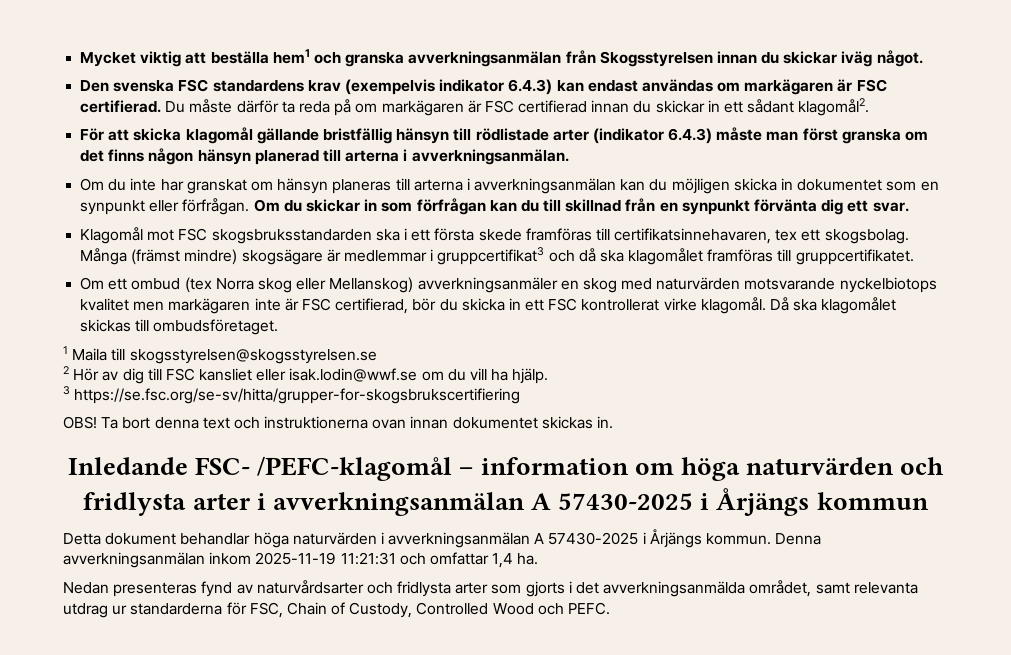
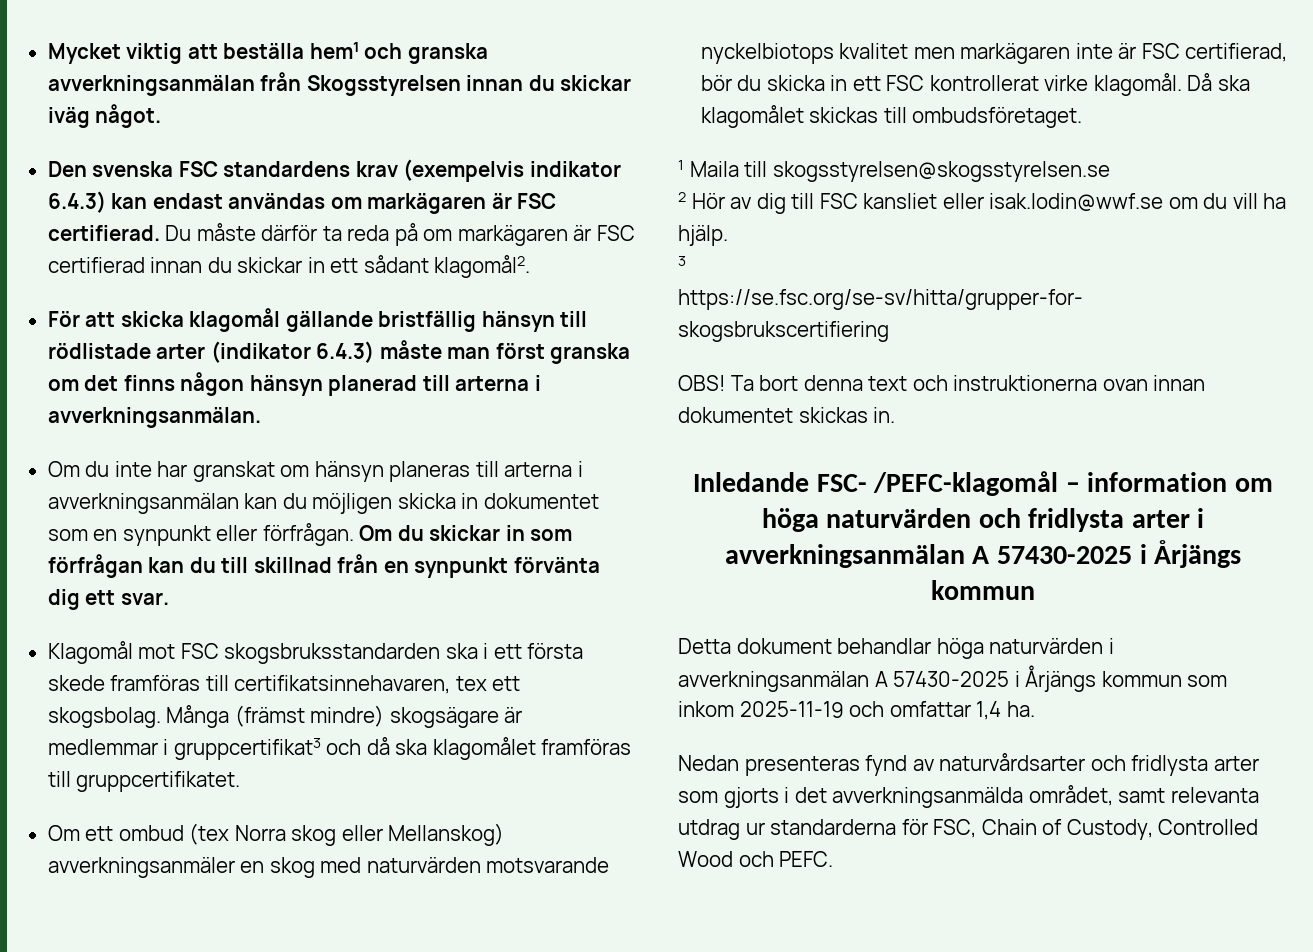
[706,533,822,545] [63,552,205,568] kommun. Denna avverkningsanmälan -> [1101,671,1228,687] kommun som
[340,552,396,565] 11:21:31 -> (844, 709) none

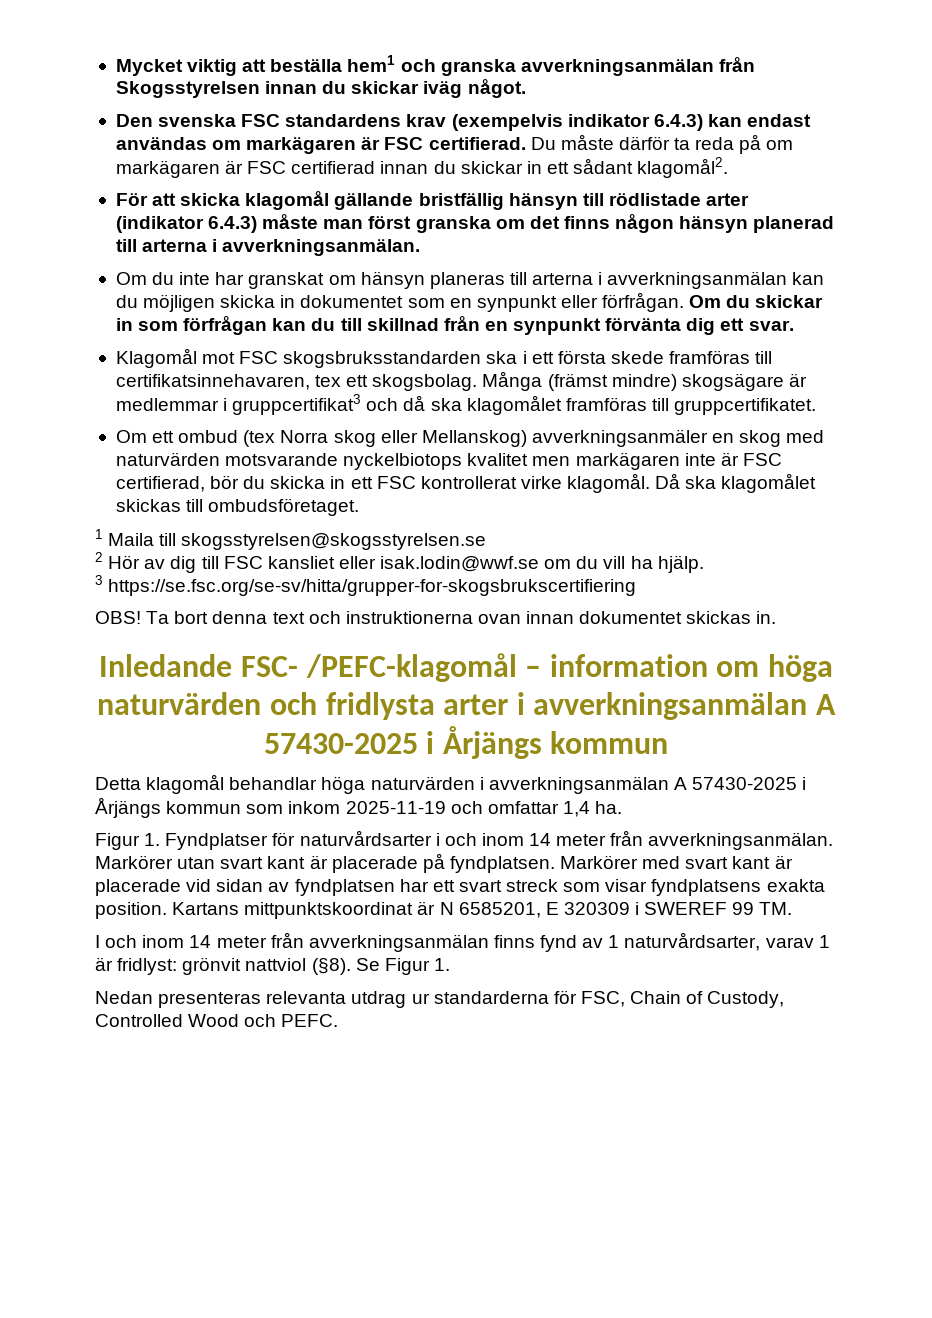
[736,638,832,654] dokument -> [146,774,225,794] klagomål
[678,753,1259,776] [678,785,1166,808] Nedan presenteras fynd av naturvårdsarter och fridlysta arter som gjorts i det avverkningsanmälda området, samt -> [95,830,834,850] [95,853,793,873] [95,879,825,896] [95,901,793,919] [95,932,830,952] [95,957,450,975] [95,991,262,1008] Figur 1. Fyndplatser för naturvårdsarter i och inom 14 meter från avverkningsanmälan. Markörer utan svart kant är placerade på fyndplatsen. Markörer med svart kant är placerade vid sidan av fyndplatsen har ett svart streck som visar fyndplatsens exakta position. Kartans mittpunktskoordinat är N 6585201, E 320309 i SWEREF 99 TM. // I och inom 14 meter från avverkningsanmälan finns fynd av 1 naturvårdsarter, varav 1 är fridlyst: grönvit nattviol (§8). Se Figur 1. // Nedan presenteras

